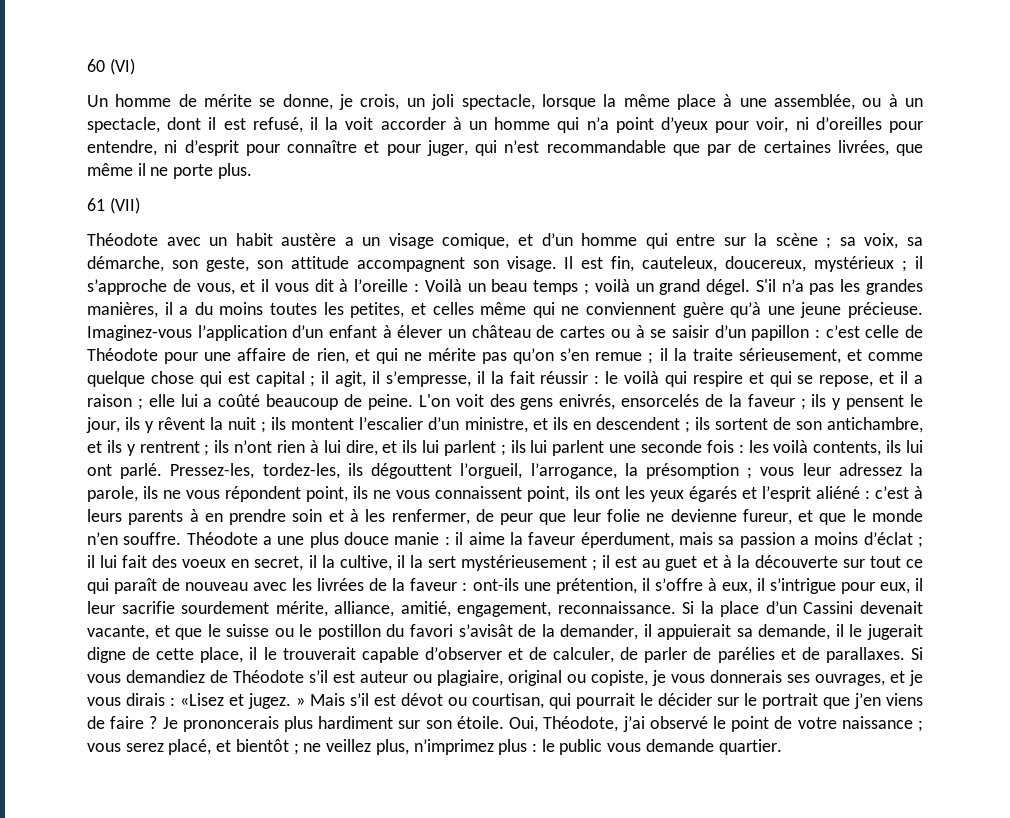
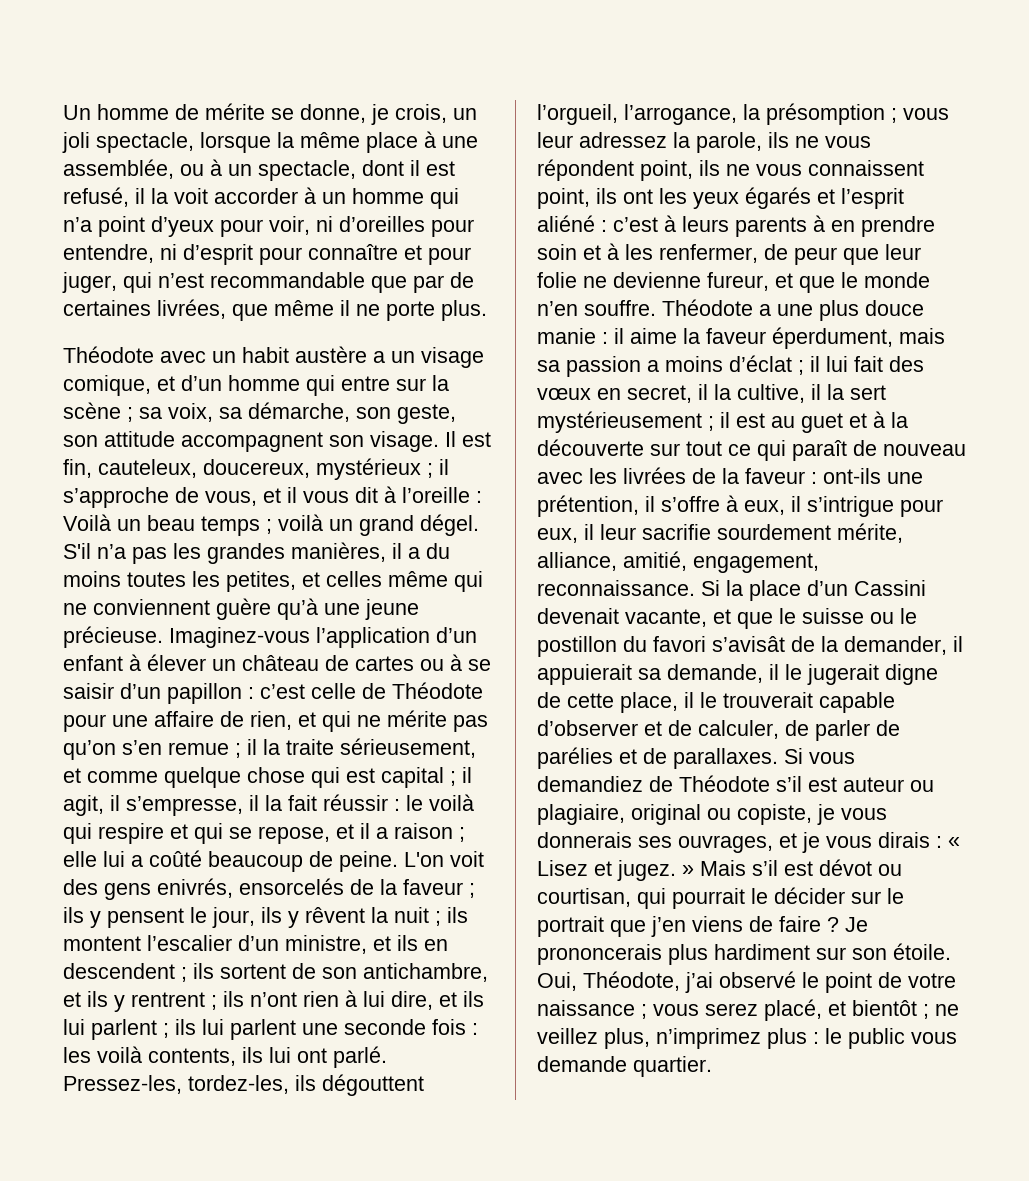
[87,58,135,75] 60 (VI) // -> (63, 112) none
[87,197,140,214] // 61 (VII) -> (487, 310) none
[182,559,227,568] voeux -> [537,388,591,400] vœux
[180,693,224,706] «Lisez -> [948,837,960,848] [537,860,588,876] « Lisez

